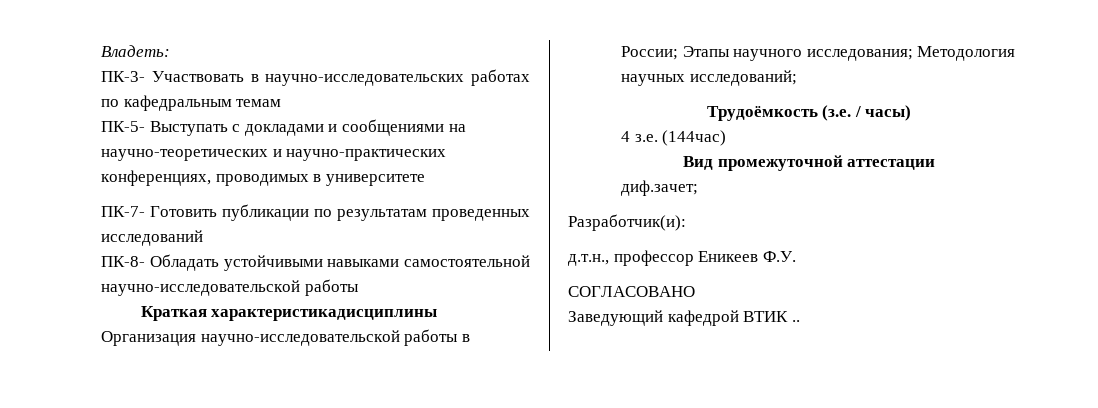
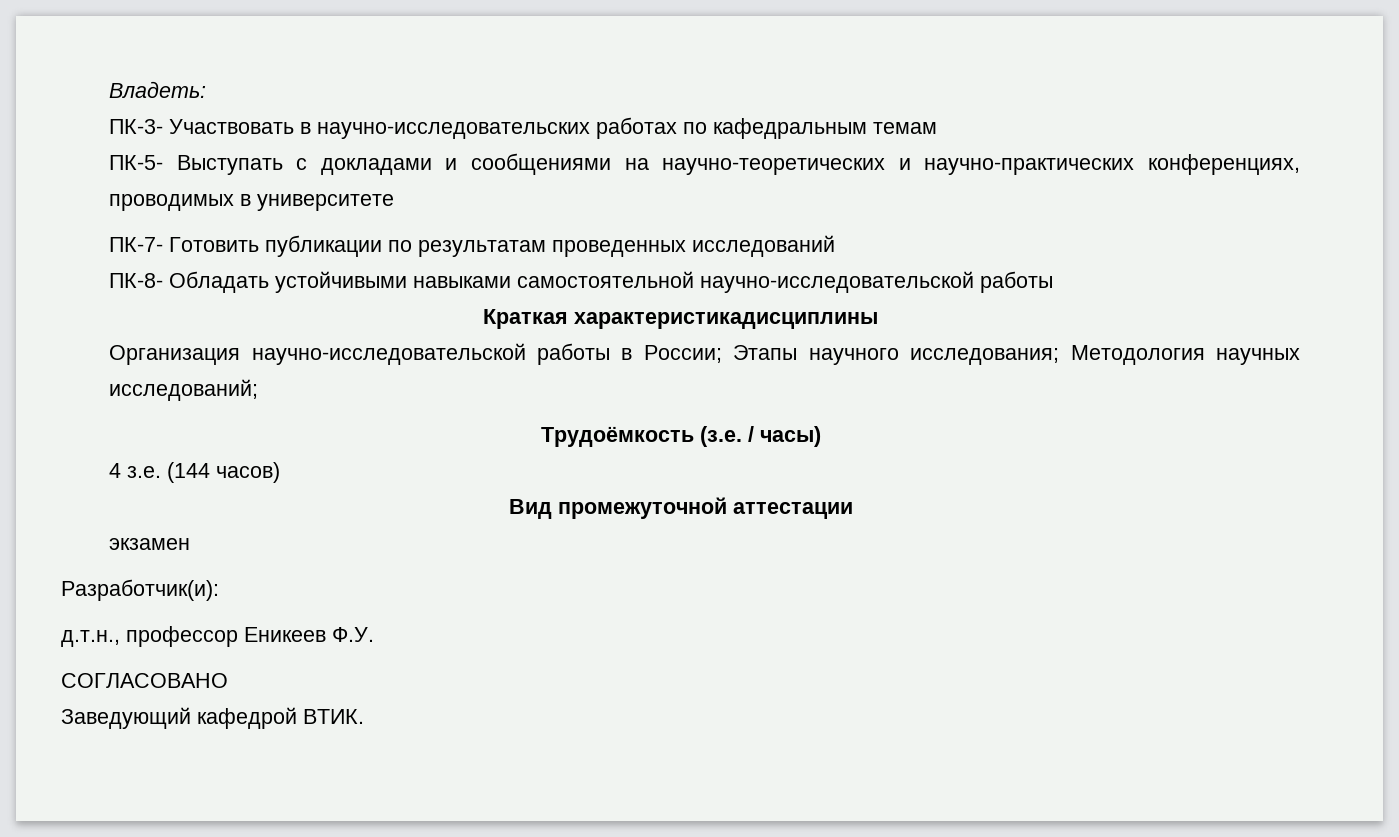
[662,130,727,146] (144час) -> [167,462,281,483] (144 часов)
[621,180,699,196] диф.зачет; -> [109,538,191,550] экзамен
[743,311,800,322] ВТИК .. -> [303,709,364,724] ВТИК.

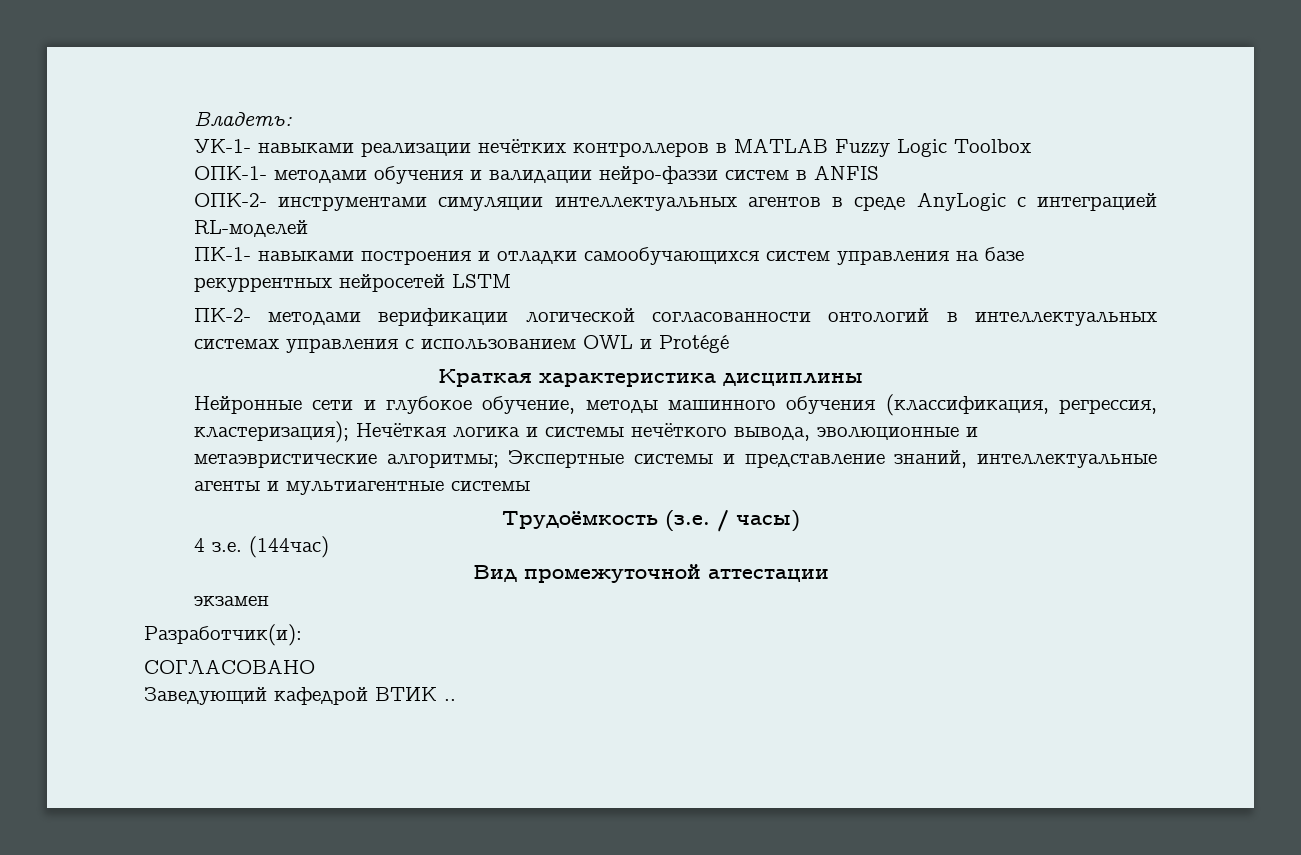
[109,117,938,139] [109,153,1300,175] [109,194,395,211] [109,235,836,257] [109,271,1054,293] [483,309,878,329] [109,343,1300,365] [109,379,259,401] ПК-3- Участвовать в научно-исследовательских работах по кафедральным темам // ПК-5- Выступать с докладами и сообщениями на научно-теоретических и научно-практических конференциях, проводимых в университете // ПК-7- Готовить публикации по результатам проведенных исследований // ПК-8- Обладать устойчивыми навыками самостоятельной научно-исследовательской работы // Краткая характеристикадисциплины // Организация научно-исследовательской работы в России; Этапы научного исследования; Методология научных исследований; -> [193,138,1031,157] [193,165,879,184] [193,192,1158,211] [193,220,308,237] [193,247,1024,265] [193,274,511,292] [193,308,1157,326] [193,335,729,353] [438,369,863,387] [193,394,1157,416] [193,421,978,443] [193,450,1158,468] [193,481,530,495] УК-1- навыками реализации нечётких контроллеров в MATLAB Fuzzy Logic Toolbox // ОПК-1- методами обучения и валидации нейро-фаззи систем в ANFIS // ОПК-2- инструментами симуляции интеллектуальных агентов в среде AnyLogic с интеграцией RL-моделей // ПК-1- навыками построения и отладки самообучающихся систем управления на базе рекуррентных нейросетей LSTM // ПК-2- методами верификации логической согласованности онтологий в интеллектуальных системах управления с использованием OWL и Protégé // Краткая характеристика дисциплины // Нейронные сети и глубокое обучение, методы машинного обучения (классификация, регрессия, кластеризация); Нечёткая логика и системы нечёткого вывода, эволюционные и метаэвристические алгоритмы; Экспертные системы и представление знаний, интеллектуальные агенты и мультиагентные системы
[167,462,281,483] (144 часов) -> [248,536,329,558] (144час)
[61,626,374,647] // д.т.н., профессор Еникеев Ф.У. -> (302, 635) none
[303,709,364,724] ВТИК. -> [375,687,456,701] ВТИК ..

